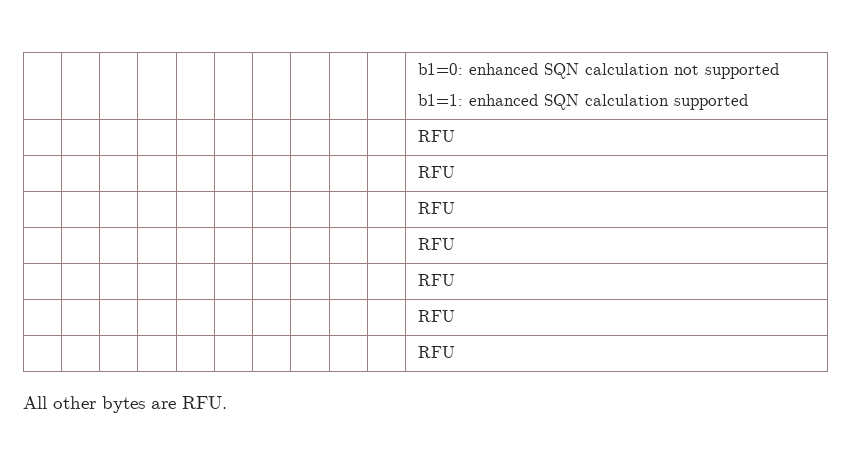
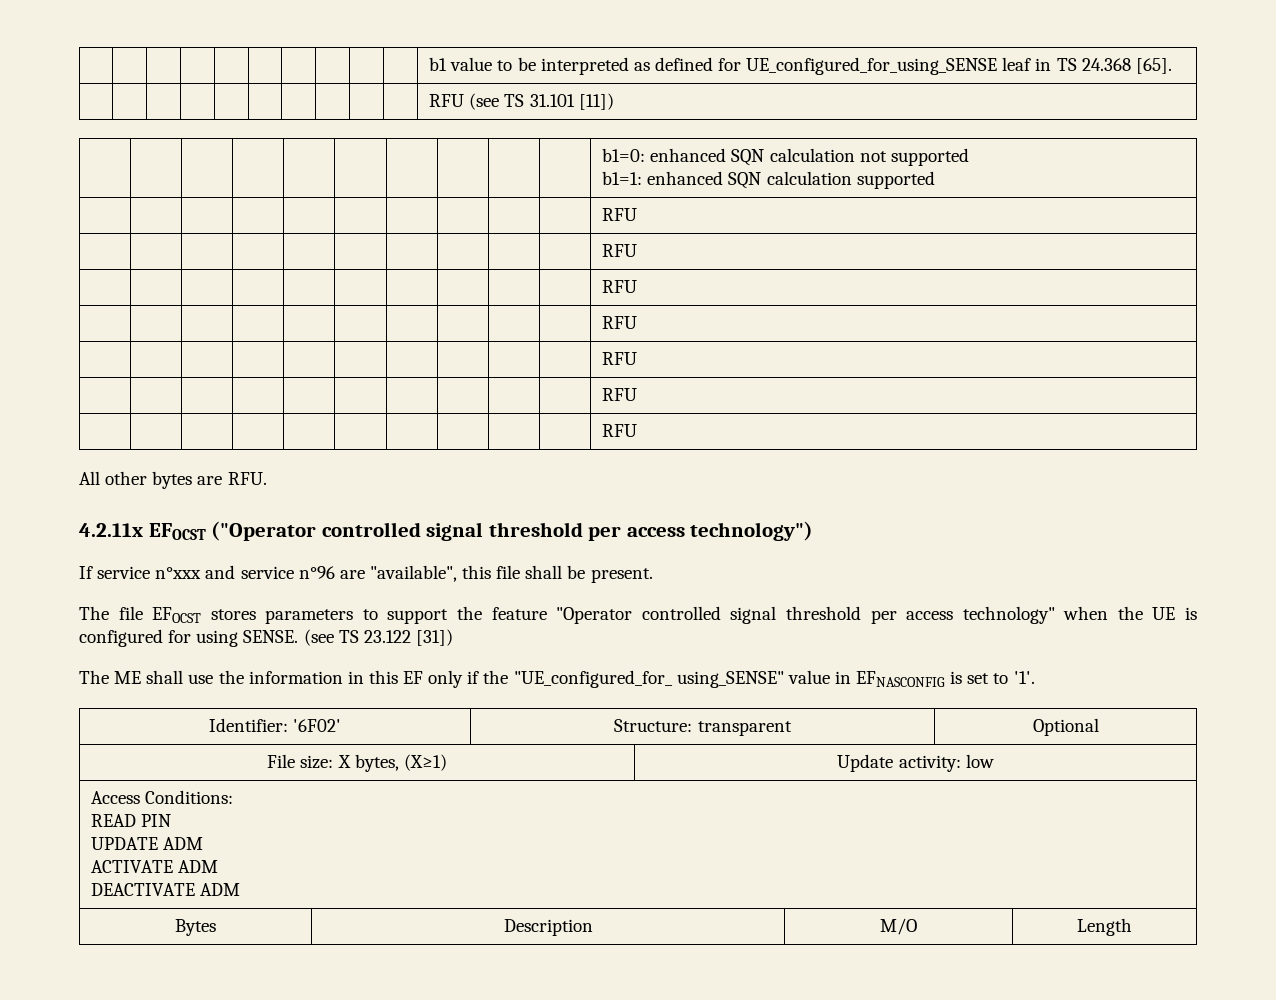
(417, 69) | | | | | | | | | -> [429,57,1172,75] [429,93,614,110] | | | | | | | | | | b1 value to be interpreted as defined for UE_configured_for_using_SENSE leaf in TS 24.368 [65]. // | | | | | | | | | | RFU (see TS 31.101 [11]) // | | | | | | | | |
(227, 402) none -> [79,521,814,541] [79,565,653,583] [79,606,1197,624] [79,629,453,647] [79,670,1035,688] [208,718,342,732] [614,719,792,736] [1032,718,1099,736] [267,754,447,772] [837,754,994,772] [91,790,234,804] [91,814,172,827] [91,837,204,850] [91,860,219,873] [91,883,241,896] [175,919,216,936] [503,919,593,936] [880,918,917,935] [1077,918,1132,936] // 4.2.11x EFOCST ("Operator controlled signal threshold per access technology") // If service n°xxx and service n°96 are "available", this file shall be present. // The file EFOCST stores parameters to support the feature "Operator controlled signal threshold per access technology" when the UE is configured for using SENSE. (see TS 23.122 [31]) // The ME shall use the information in this EF only if the "UE_configured_for_ using_SENSE" value in EFNASCONFIG is set to '1'. // Identifier: '6F02' | Structure: transparent | Optional // File size: X bytes, (X≥1) | Update activity: low // Access Conditions: // READ PIN // UPDATE ADM // ACTIVATE ADM // DEACTIVATE ADM // Bytes | Description | M/O | Length

